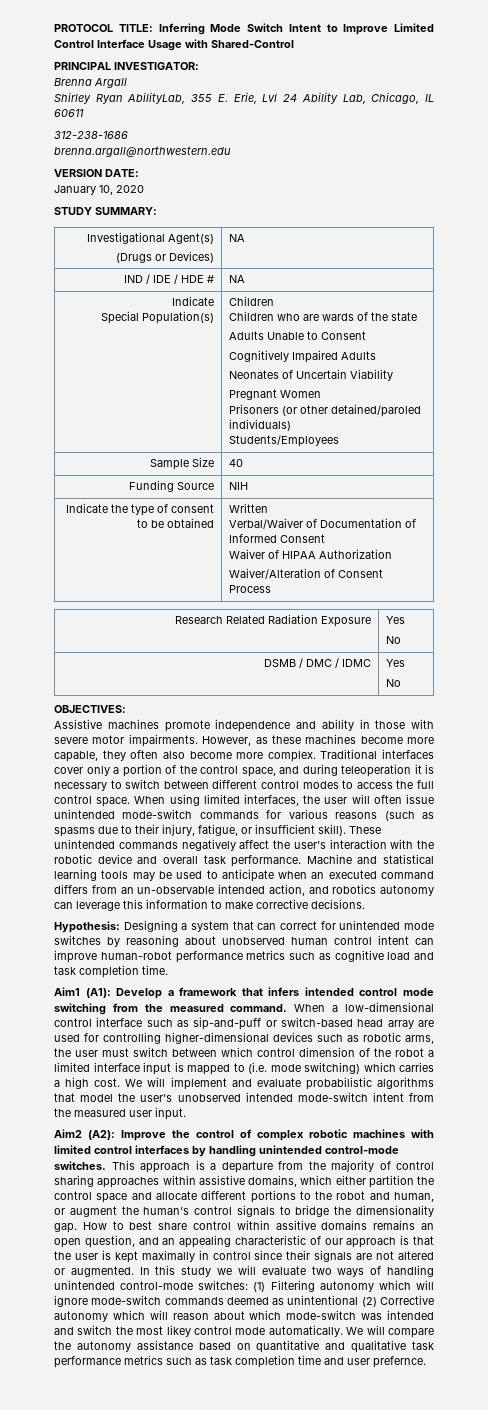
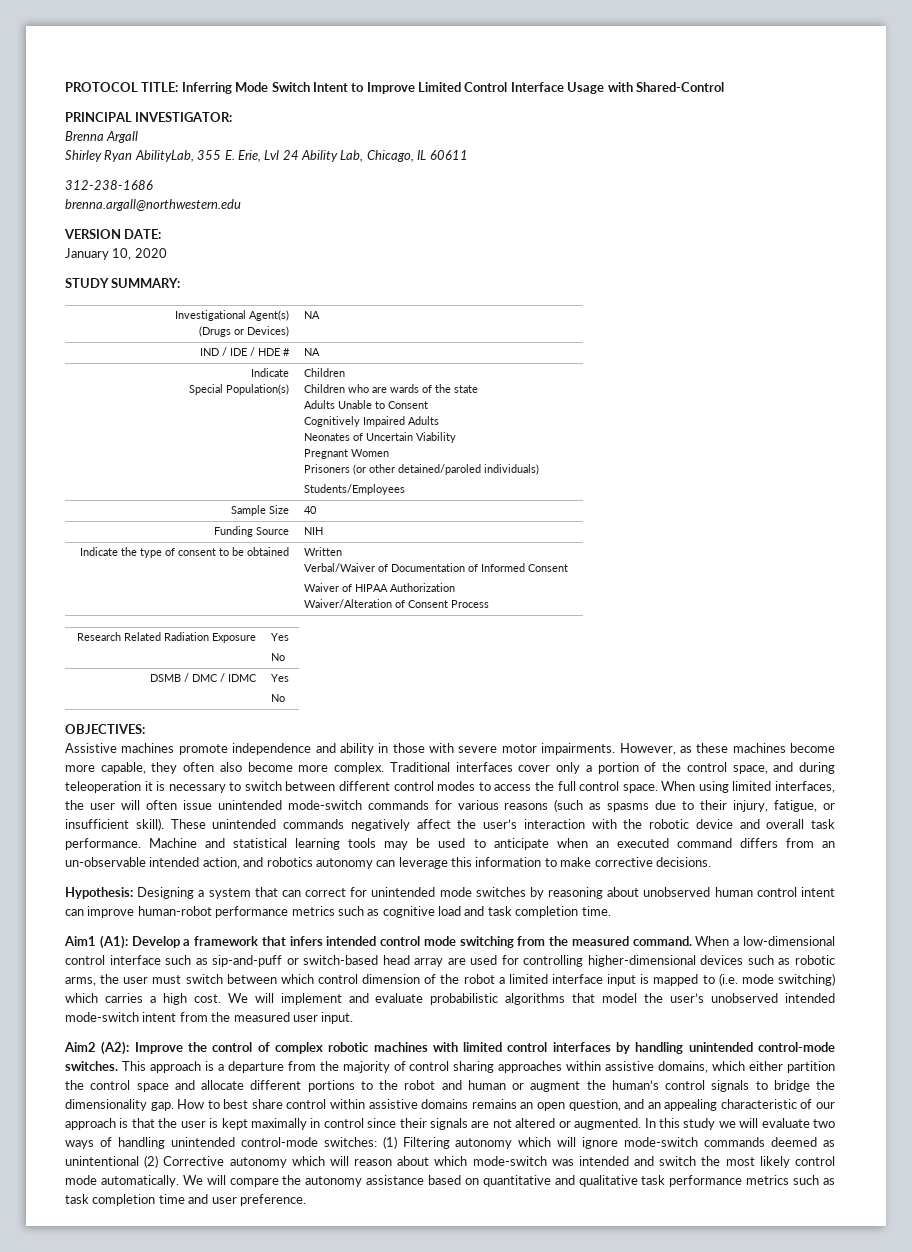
[394,1192,435,1202] human, -> [467,1080,506,1090] human
[275,1220,316,1230] assitive -> [368,1099,418,1109] assistive
[166,1325,191,1337] likey -> [759,1156,790,1168] likely
[373,1356,426,1368] prefernce. -> [239,1194,306,1206] preference.

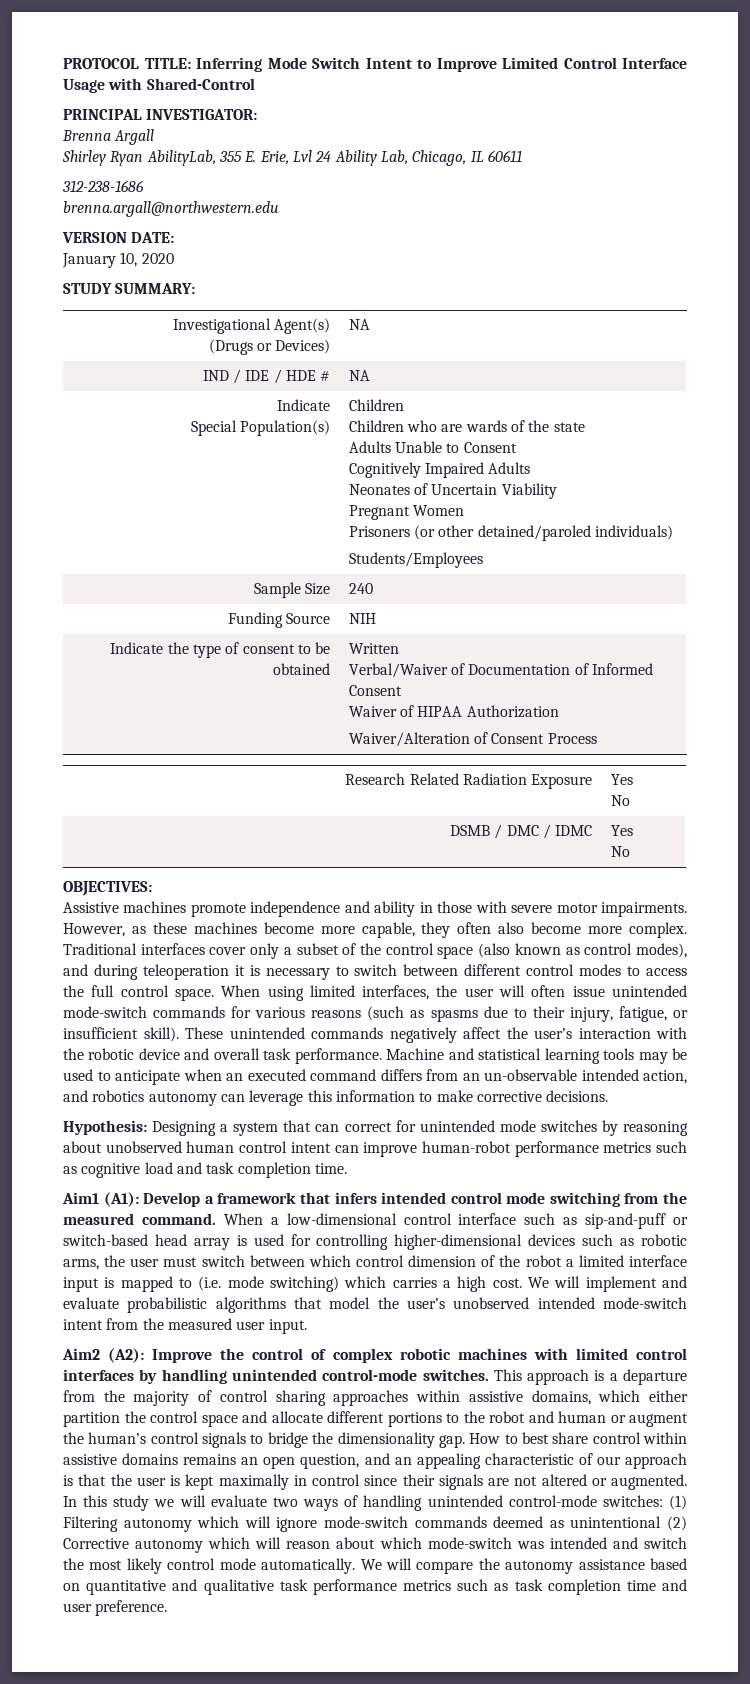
[303,506,317,514] 40 -> [348,583,373,594] 240
[597,762,639,774] portion -> [296,943,339,955] subset
[732,765,768,774] space, -> [437,943,687,959] space (also known as control modes),
[447,958,466,965] are -> [236,1235,247,1246] is

